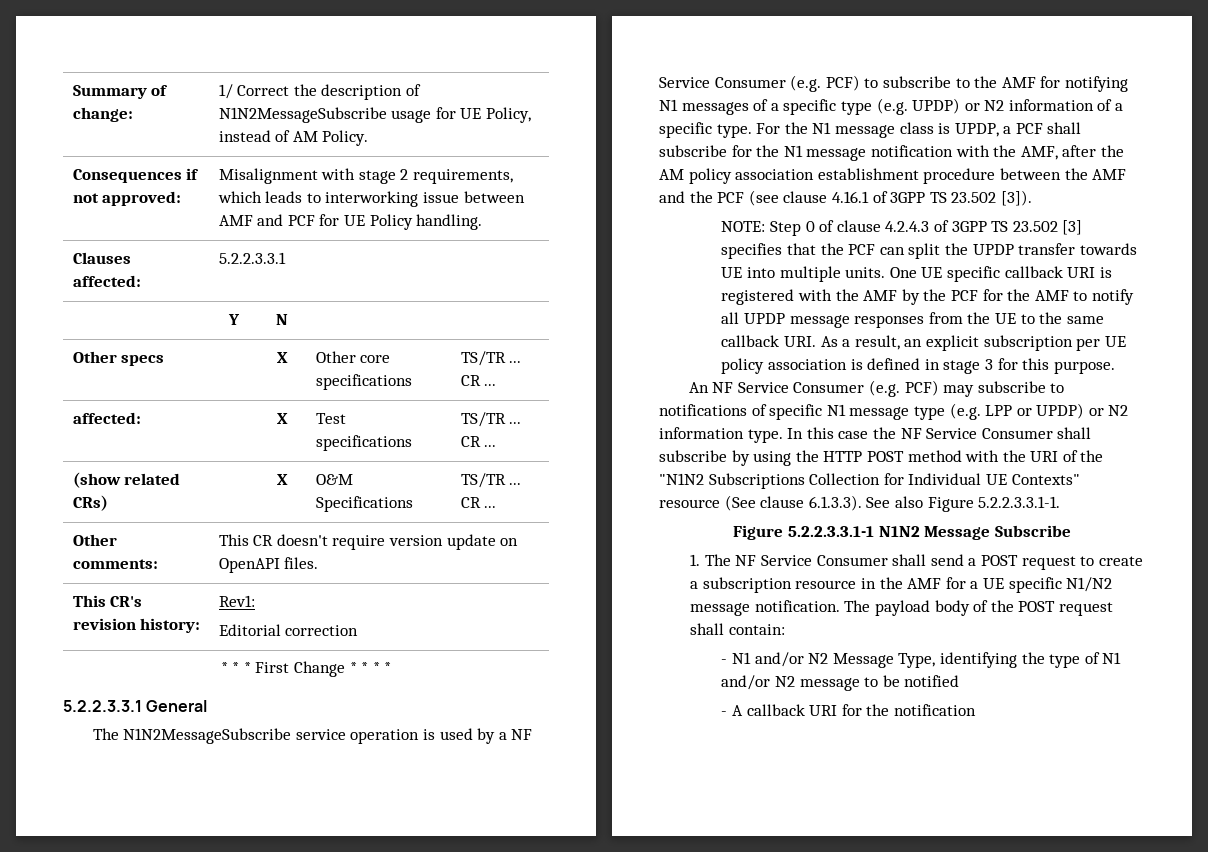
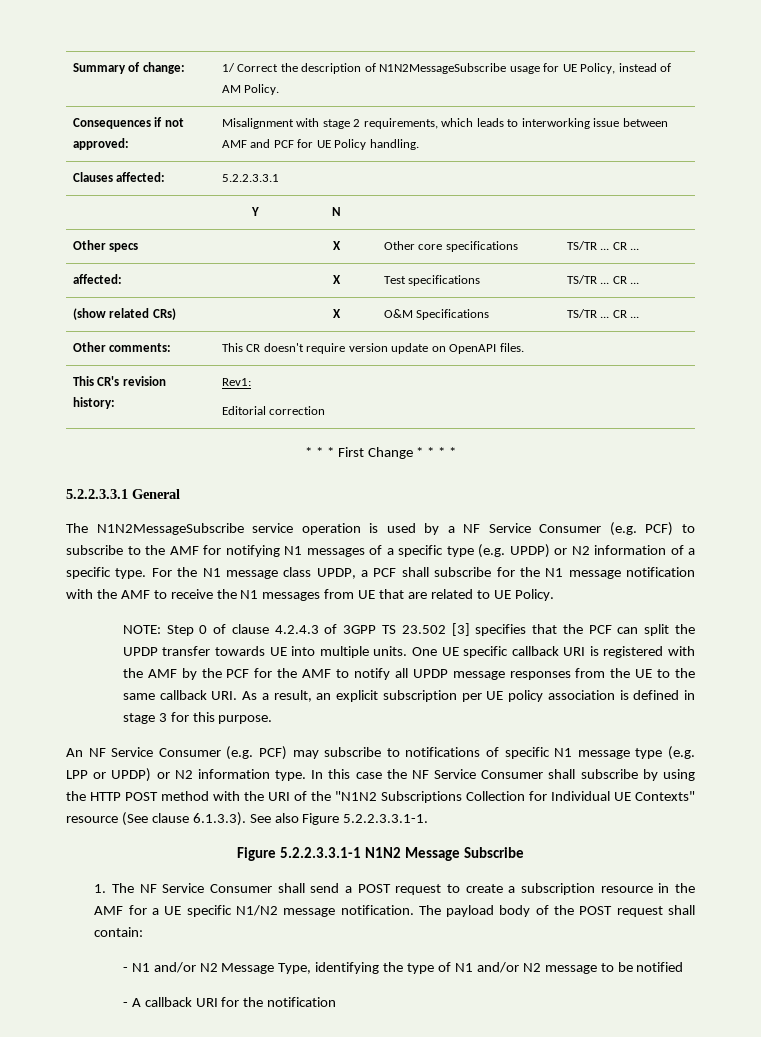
[938,123,951,134] is -> (312, 572) none
[1020,145,1124,160] [659,168,1127,184] [659,190,1032,206] AMF, after the AM policy association establishment procedure between the AMF and the PCF (see clause 4.16.1 of 3GPP TS 23.502 [3]). -> [120,589,554,601] AMF to receive the N1 messages from UE that are related to UE Policy.

